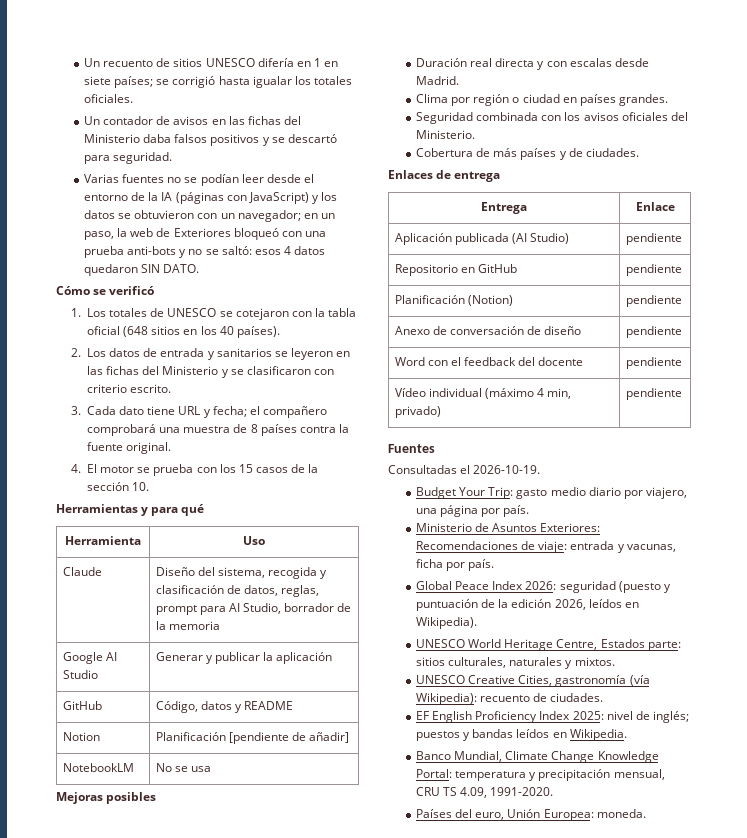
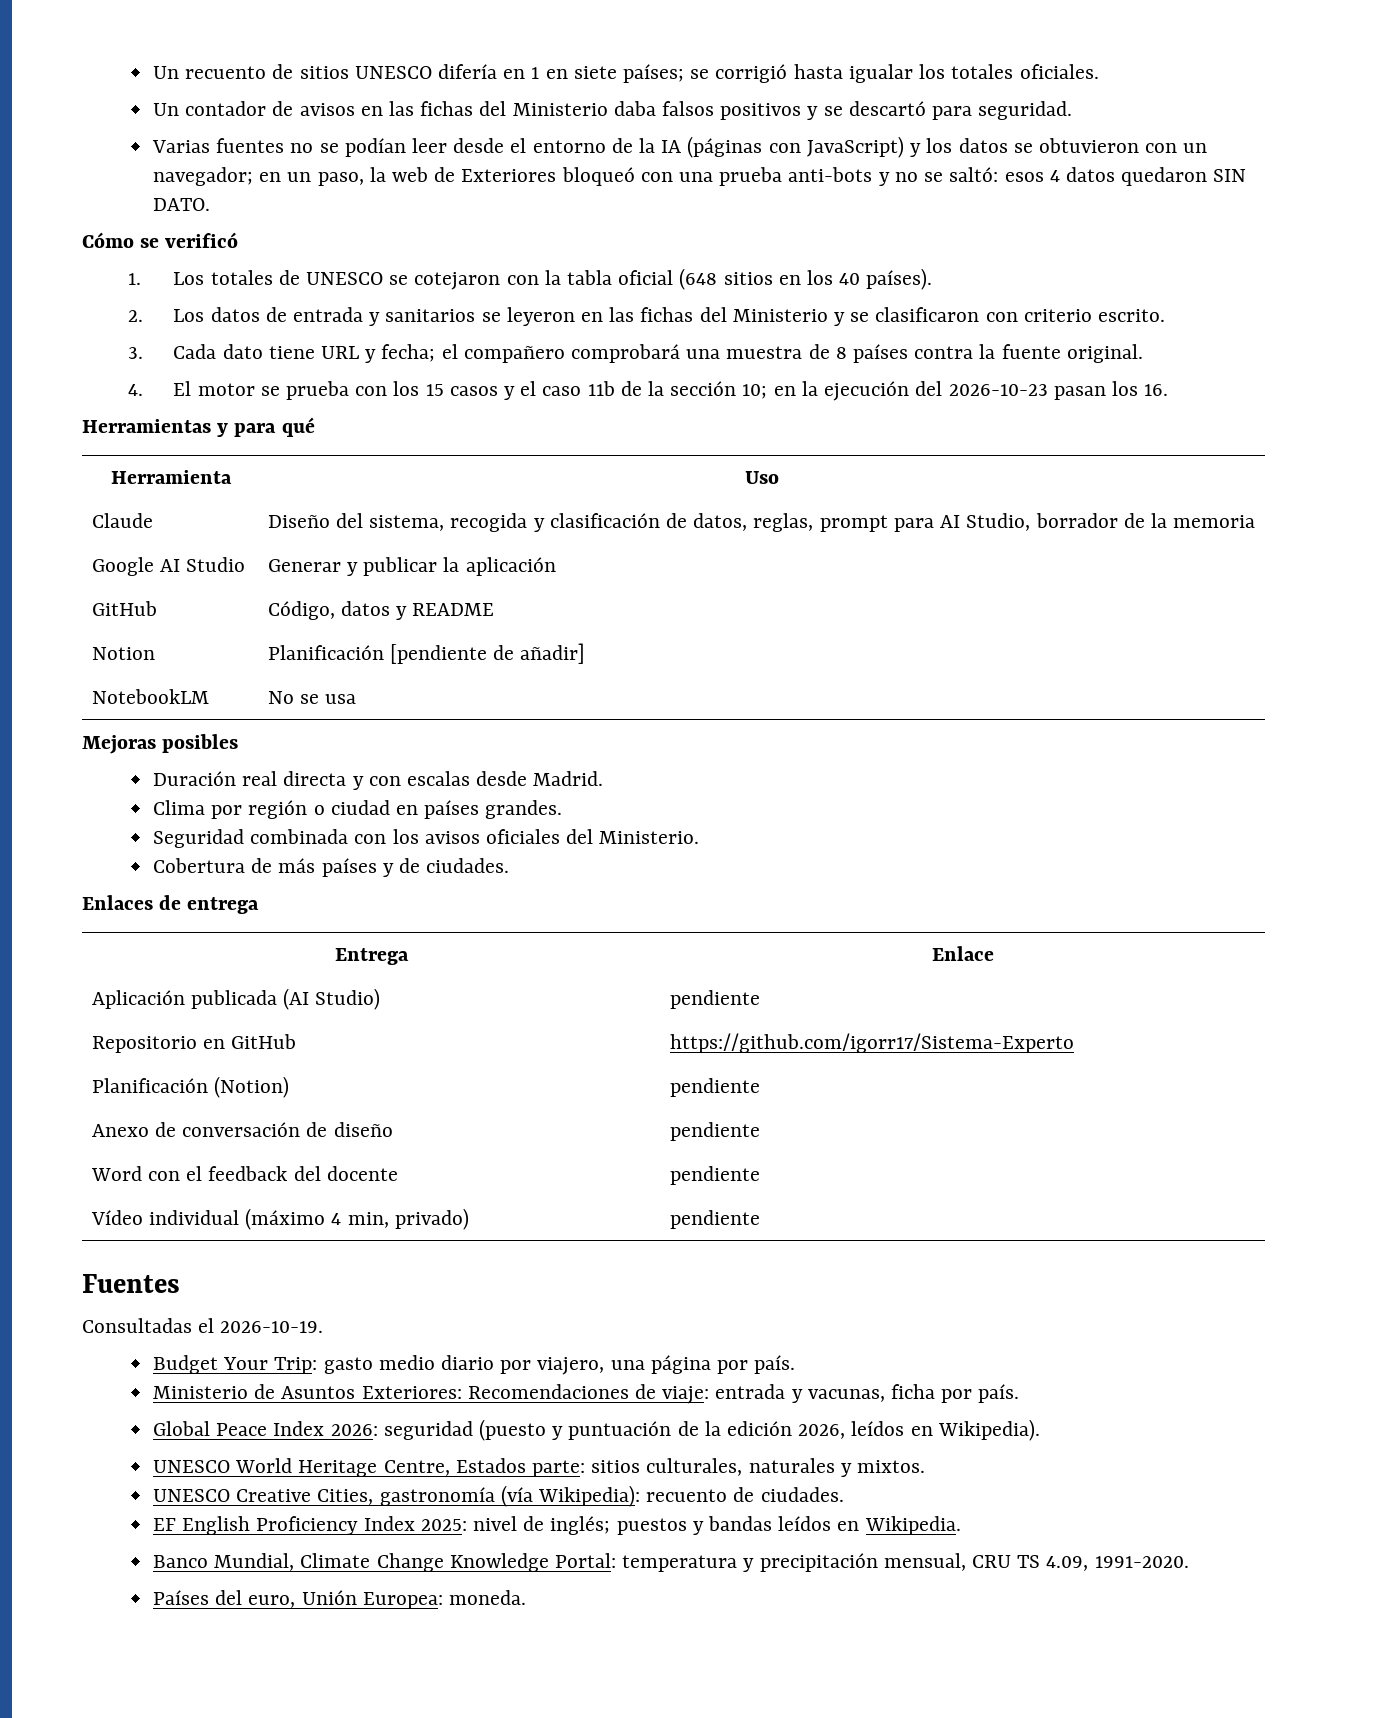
[291,464,319,473] [87,482,150,491] de la sección 10. -> [504,381,1169,401] y el caso 11b de la sección 10; en la ejecución del 2026-10-23 pasan los 16.
[625,264,682,276] pendiente -> [669,1033,1074,1053] https://github.com/igorr17/Sistema-Experto

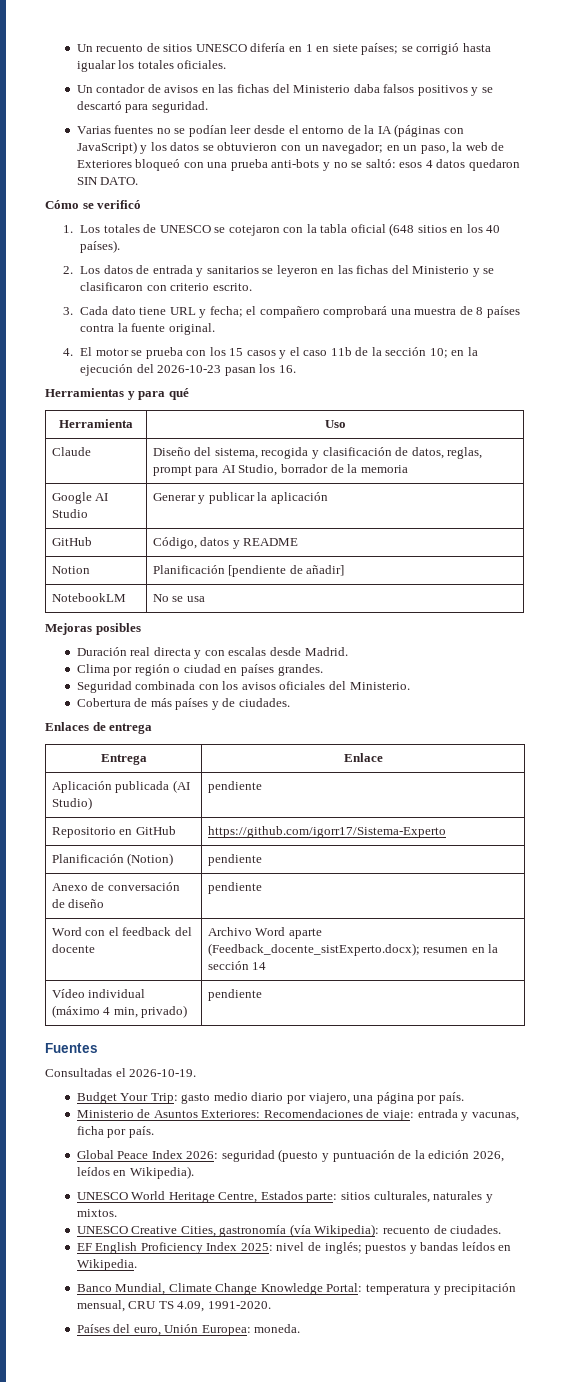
[669,1166,760,1185] pendiente -> [207,927,322,939] [207,943,499,956] [207,961,267,970] Archivo Word aparte (Feedback_docente_sistExperto.docx); resumen en la sección 14

